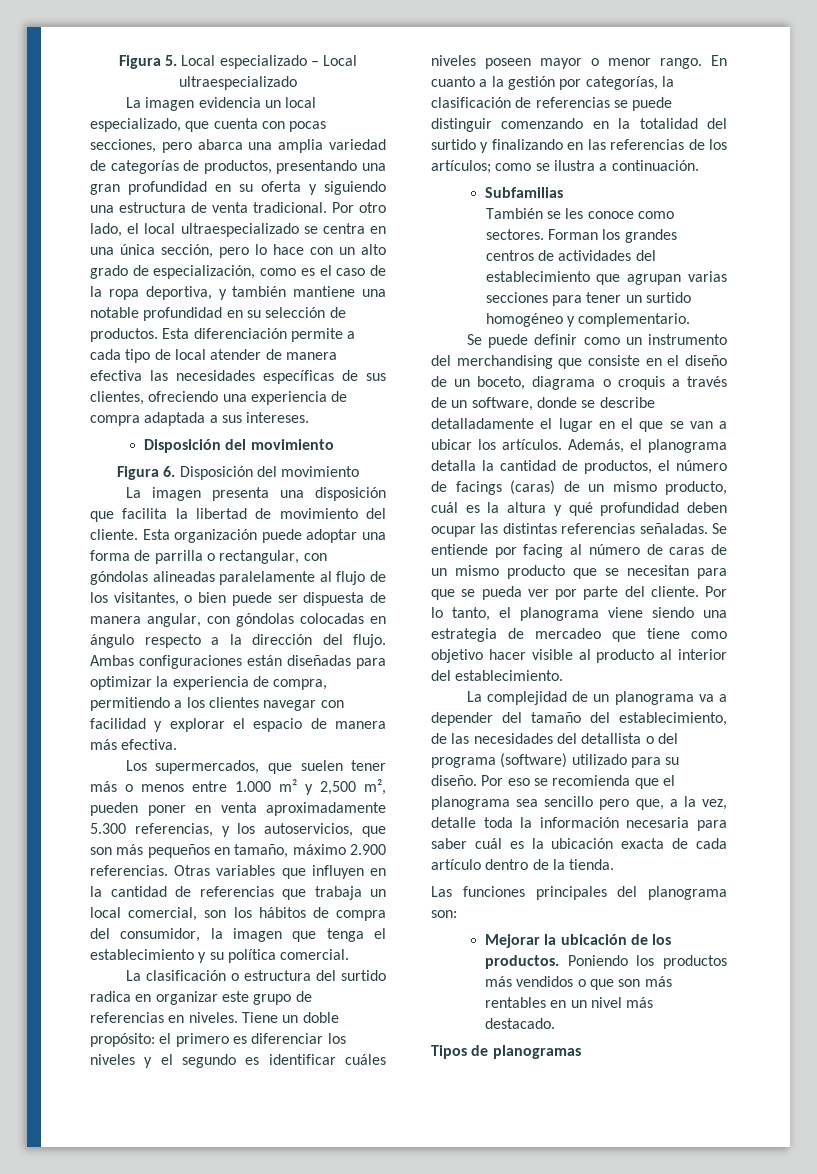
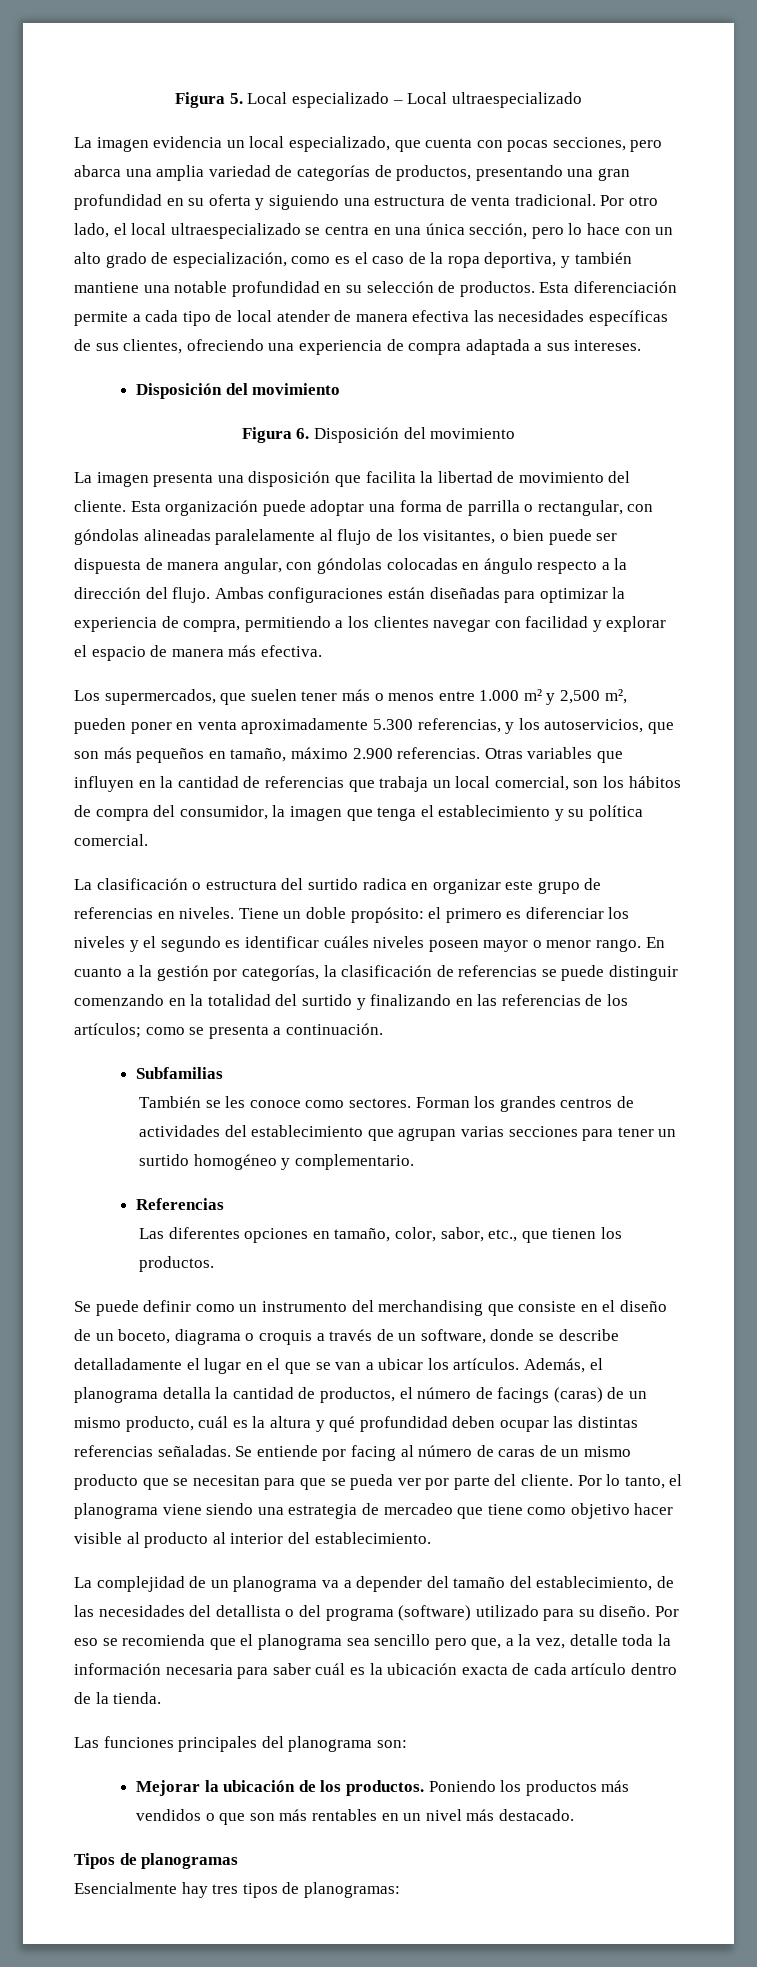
[553,160,595,171] ilustra -> [208,1025,269,1039] presenta
(691, 320) none -> [136,1198,225,1210] [138,1227,622,1243] [138,1256,214,1272] // Referencias // Las diferentes opciones en tamaño, color, sabor, etc., que tienen los productos.
(581, 1052) none -> [74,1882,400,1898] // Esencialmente hay tres tipos de planogramas:

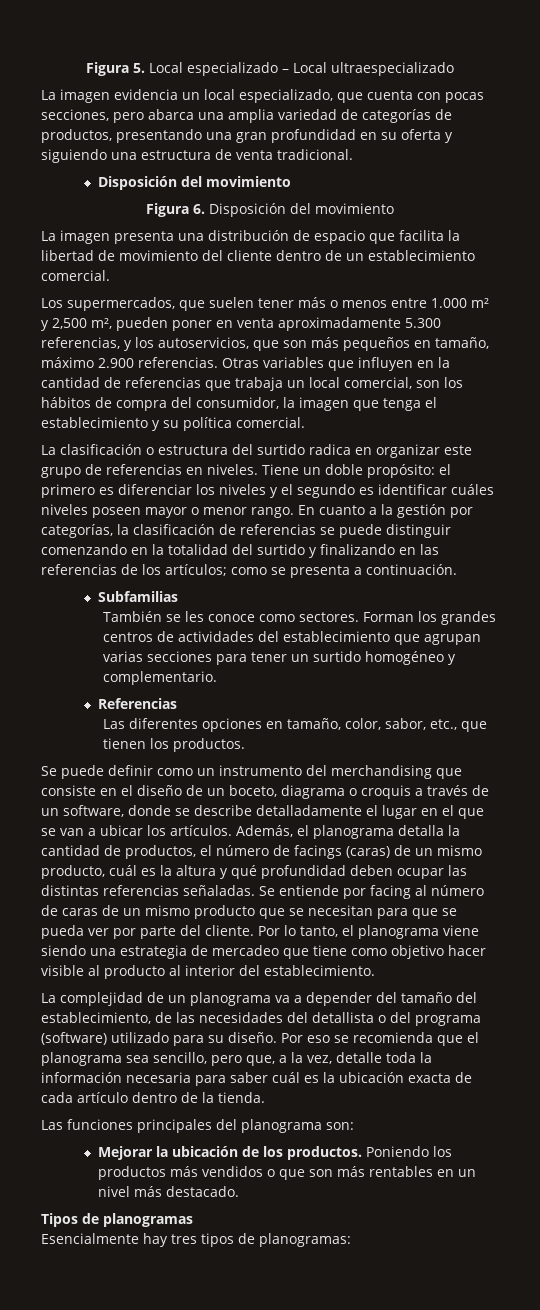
[600,195,659,206] [74,223,674,239] [74,252,632,268] [74,281,677,297] [74,310,669,326] [74,339,642,355] Por otro lado, el local ultraespecializado se centra en una única sección, pero lo hace con un alto grado de especialización, como es el caso de la ropa deportiva, y también mantiene una notable profundidad en su selección de productos. Esta diferenciación permite a cada tipo de local atender de manera efectiva las necesidades específicas de sus clientes, ofreciendo una experiencia de compra adaptada a sus intereses. -> (353, 154) none
[248,471,331,487] disposición -> [208,230,365,244] distribución de espacio
[74,500,654,516] [74,529,618,545] [74,558,628,574] [74,587,626,603] [74,616,667,632] [74,645,322,661] cliente. Esta organización puede adoptar una forma de parrilla o rectangular, con góndolas alineadas paralelamente al flujo de los visitantes, o bien puede ser dispuesta de manera angular, con góndolas colocadas en ángulo respecto a la dirección del flujo. Ambas configuraciones están diseñadas para optimizar la experiencia de compra, permitiendo a los clientes navegar con facilidad y explorar el espacio de manera más efectiva. -> [227,250,475,261] [41,270,110,281] cliente dentro de un establecimiento comercial.
[374,1634,431,1646] sencillo -> [153,1052,207,1064] sencillo,

